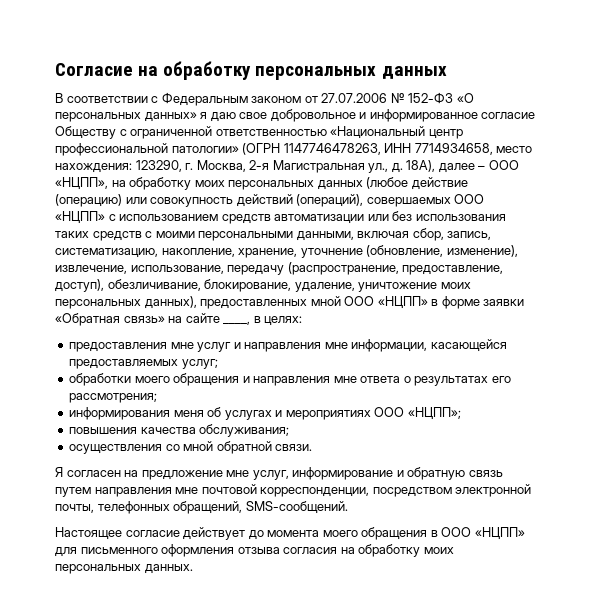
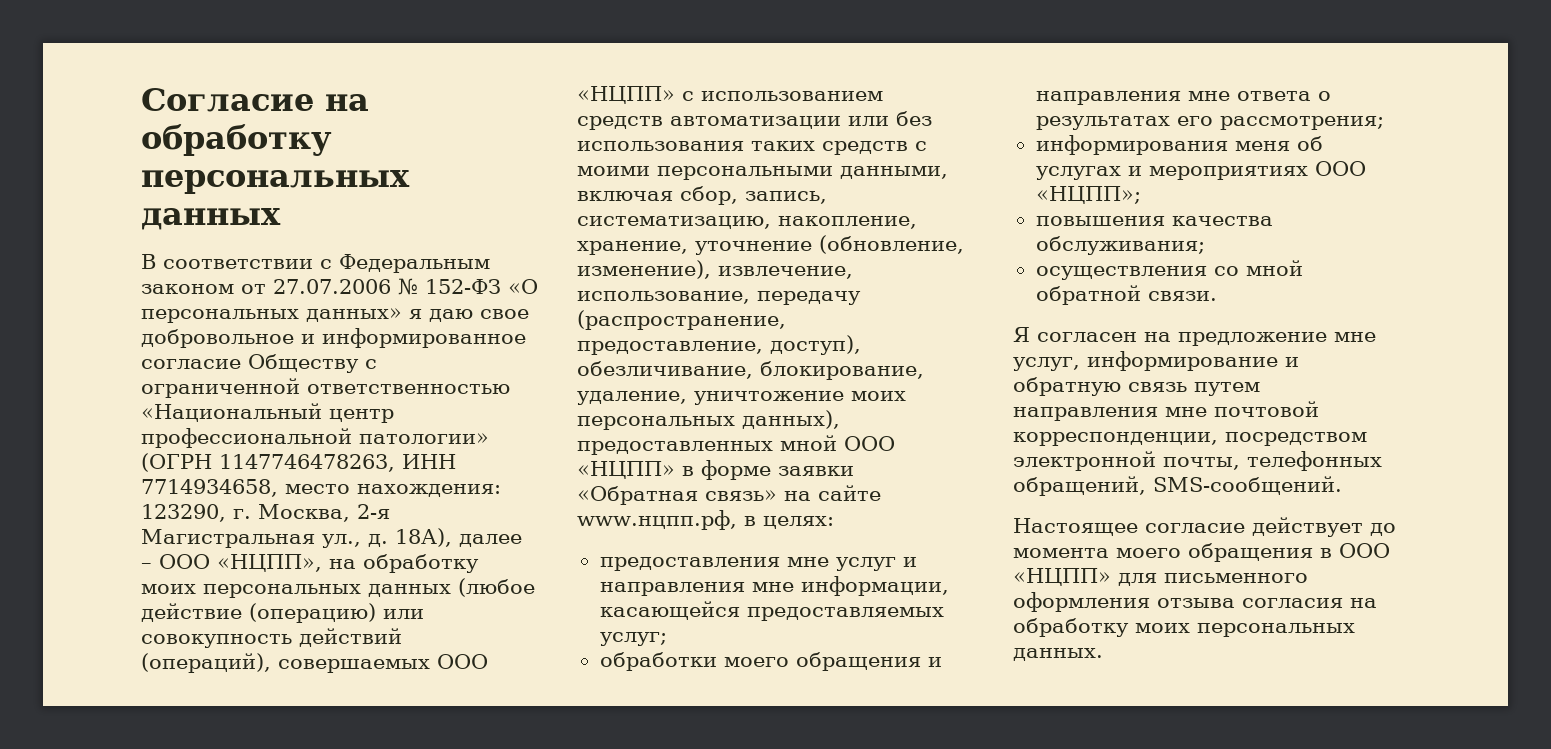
[223,321,251,325] ____, -> [577,510,737,530] www.нцпп.рф,

